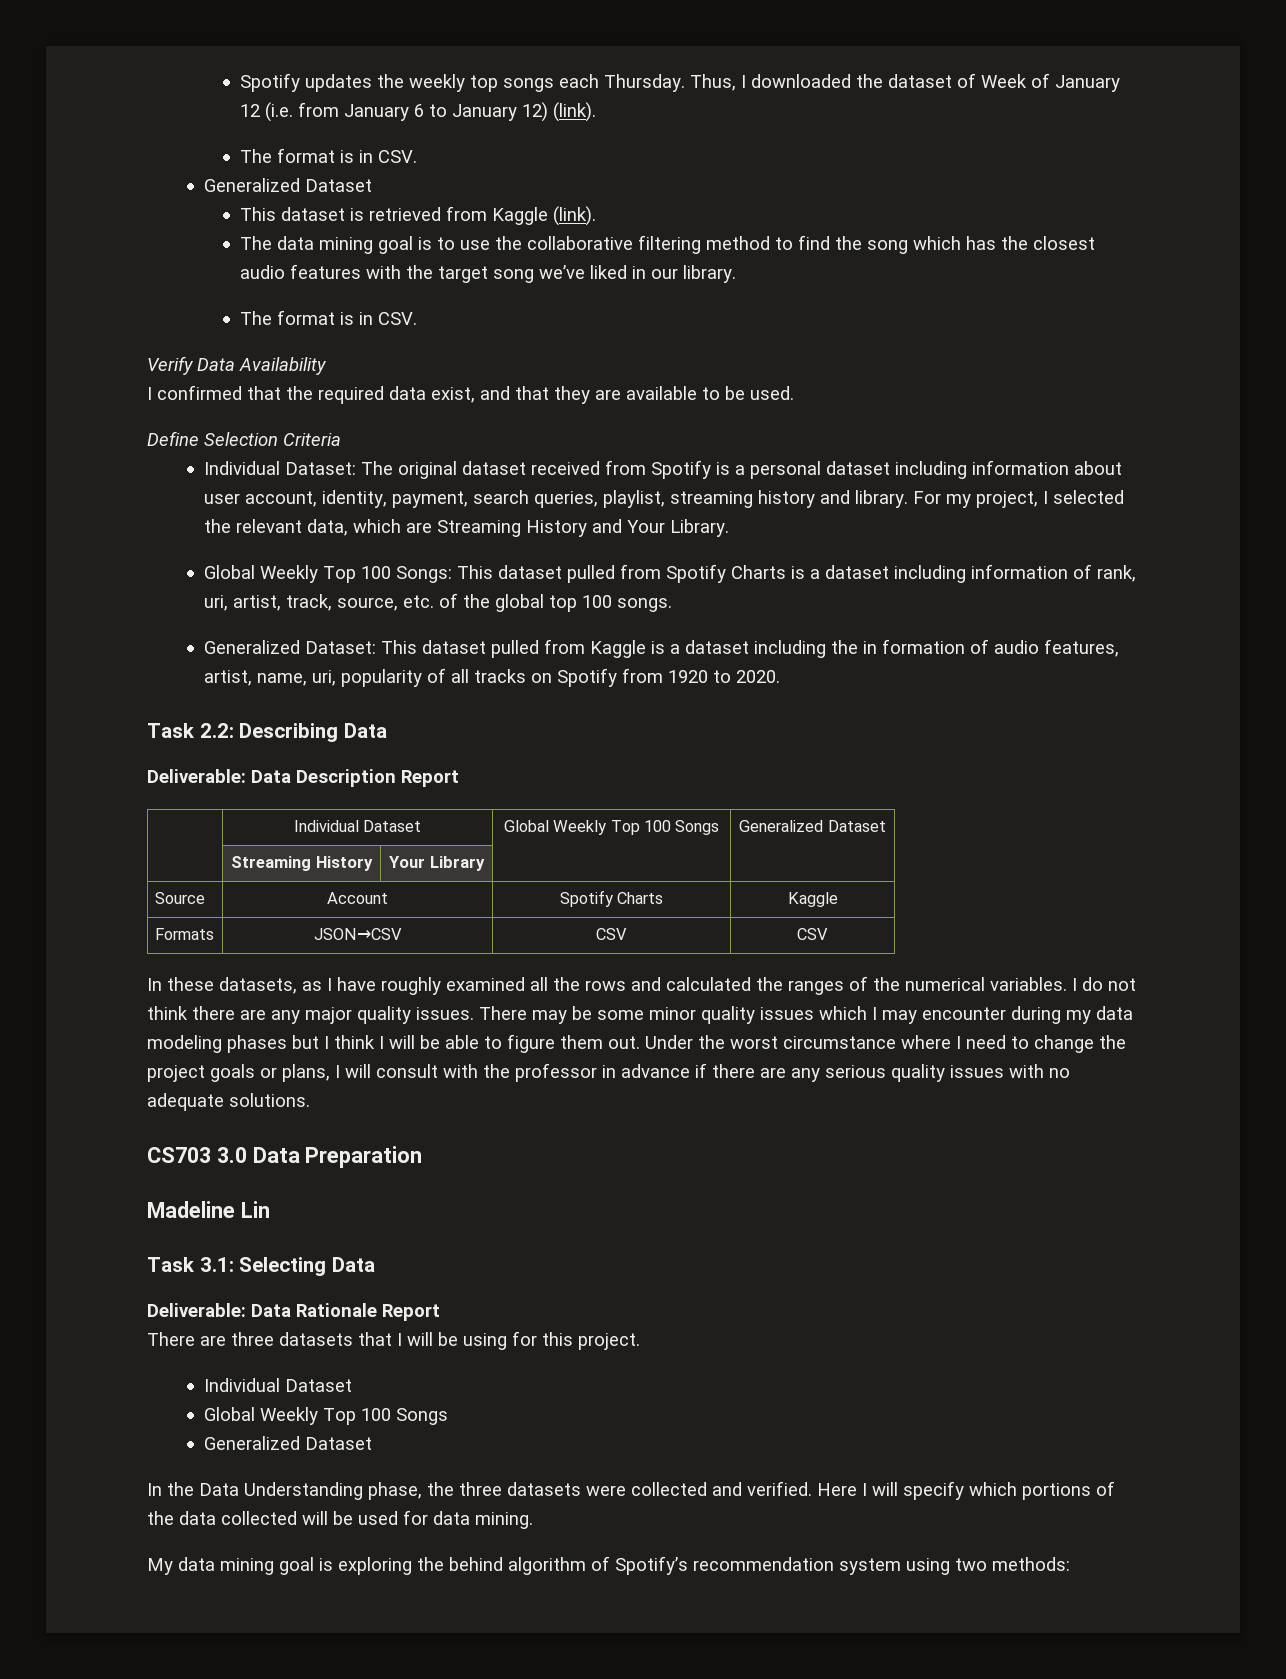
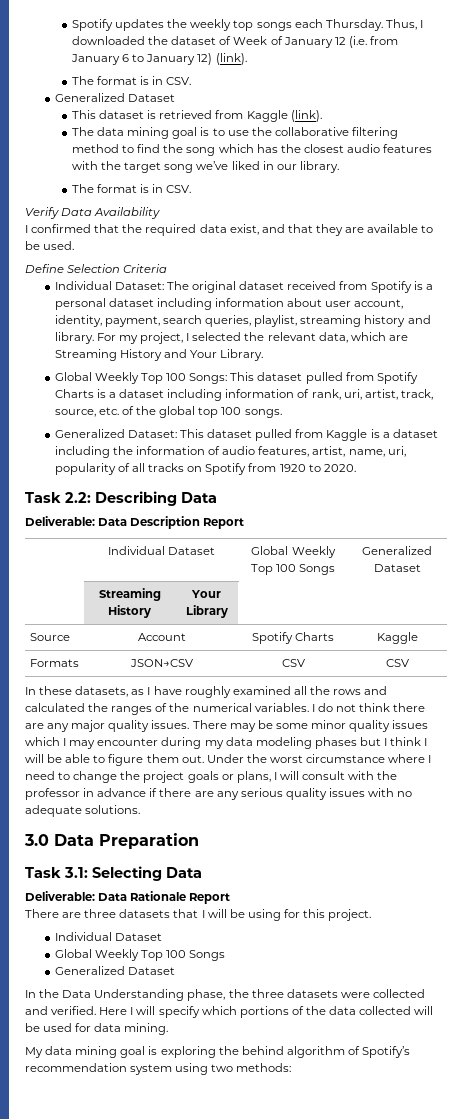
[862,639,965,654] in formation -> [136,446,206,455] information
[147,1147,211,1163] CS703 -> (141, 809) none
[147,1201,270,1218] // Madeline Lin -> (199, 841) none

